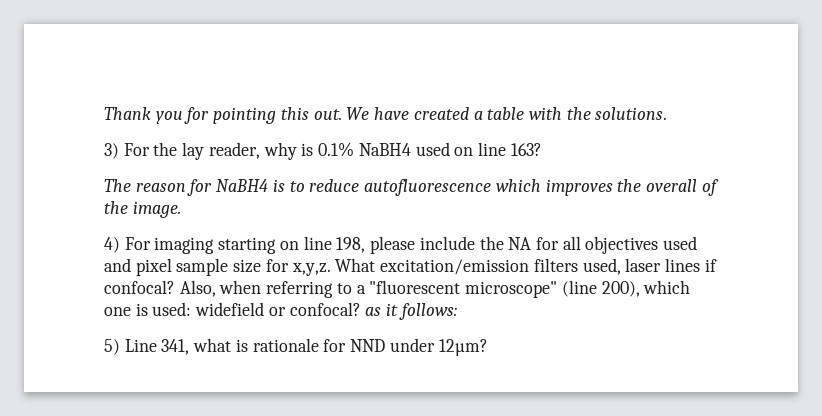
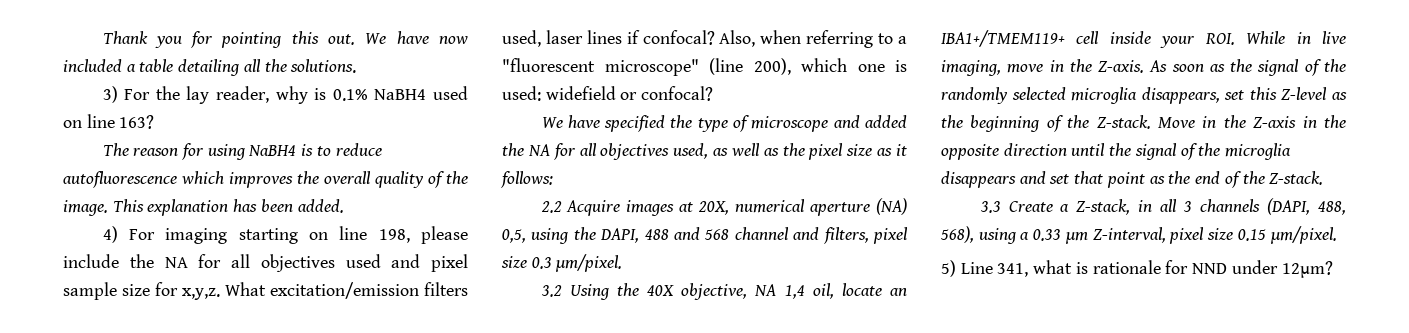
[413,107,562,120] created a table with -> [439,36,469,44] [63,59,261,76] now included a table detailing all
(213, 187) none -> [207,144,245,160] using
(697, 185) none -> [375,171,424,188] quality
(181, 209) none -> [112,199,344,216] This explanation has been added.
[365,303,457,320] as it follows: -> [541,115,907,132] [502,143,908,160] [501,171,553,188] [540,198,907,216] [502,227,908,244] [501,254,623,272] [540,283,907,300] [941,30,1346,48] [941,59,1346,76] [941,87,1347,104] [941,115,1346,132] [941,143,1292,160] [941,171,1324,188] [979,198,1346,215] [940,226,1337,244] // We have specified the type of microscope and added the NA for all objectives used, as well as the pixel size as it follows: // 2.2 Acquire images at 20X, numerical aperture (NA) 0,5, using the DAPI, 488 and 568 channel and filters, pixel size 0.3 µm/pixel. // 3.2 Using the 40X objective, NA 1,4 oil, locate an IBA1+/TMEM119+ cell inside your ROI. While in live imaging, move in the Z-axis. As soon as the signal of the randomly selected microglia disappears, set this Z-level as the beginning of the Z-stack. Move in the Z-axis in the opposite direction until the signal of the microglia disappears and set that point as the end of the Z-stack. // 3.3 Create a Z-stack, in all 3 channels (DAPI, 488, 568), using a 0.33 µm Z-interval, pixel size 0.15 µm/pixel.

